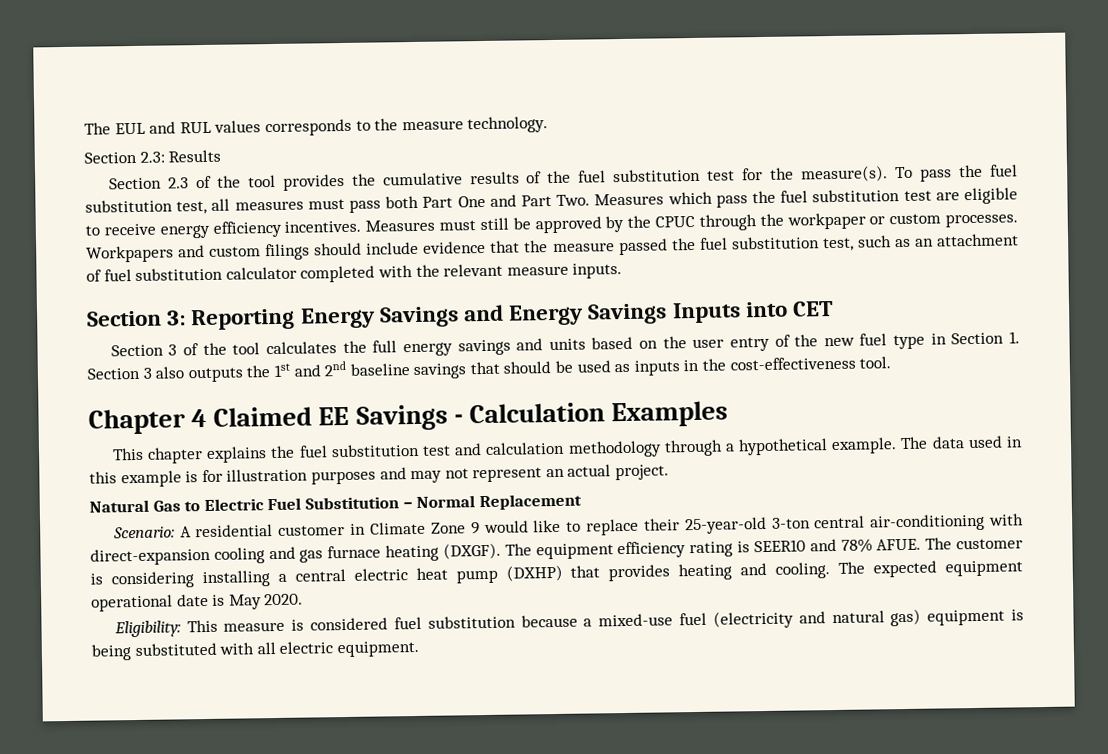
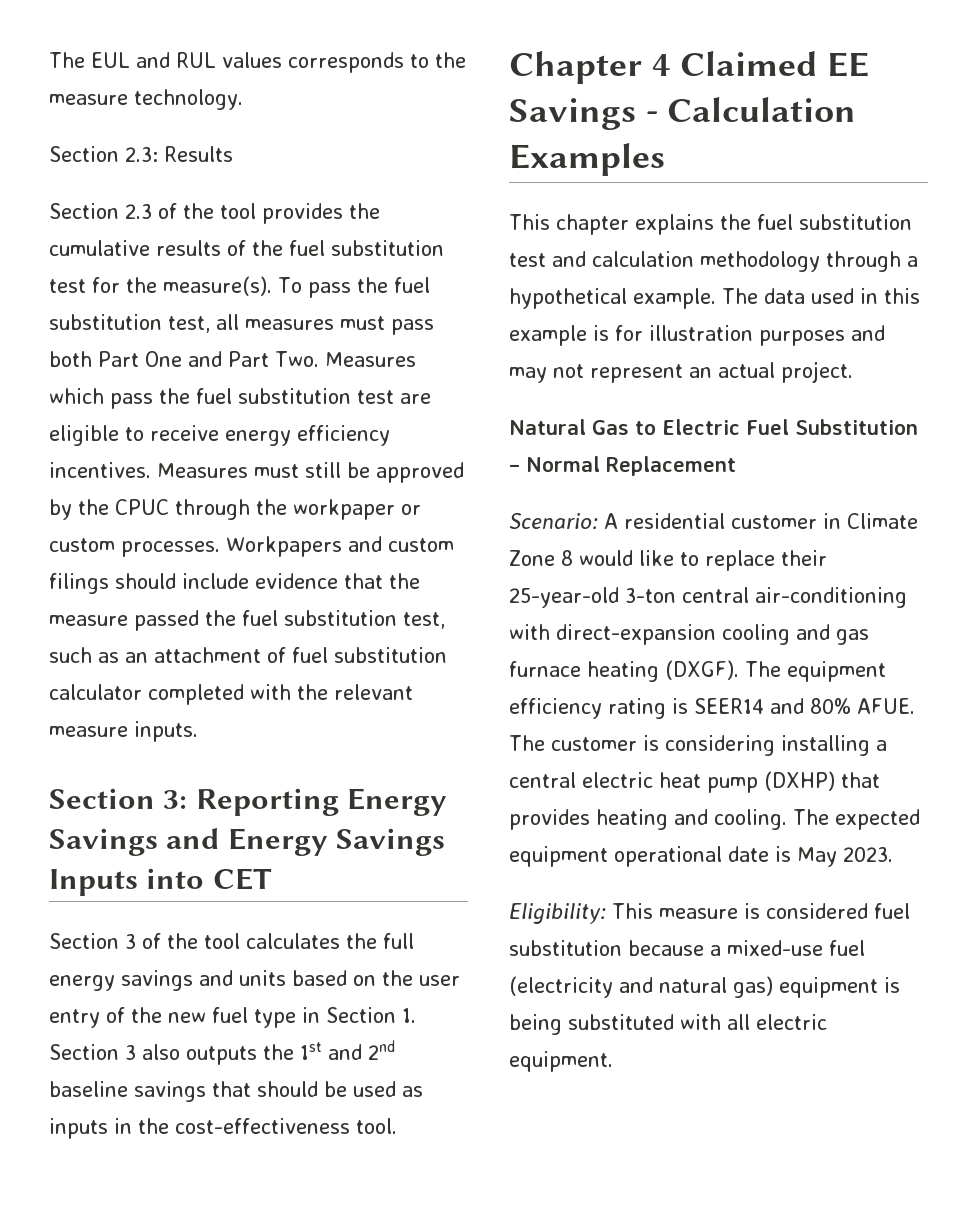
[470,522,480,535] 9 -> [561,550,573,566] 8
[753,538,873,553] SEER10 and 78% -> [694,698,851,714] SEER14 and 80%
[264,593,304,606] 2020. -> [843,847,893,862] 2023.

